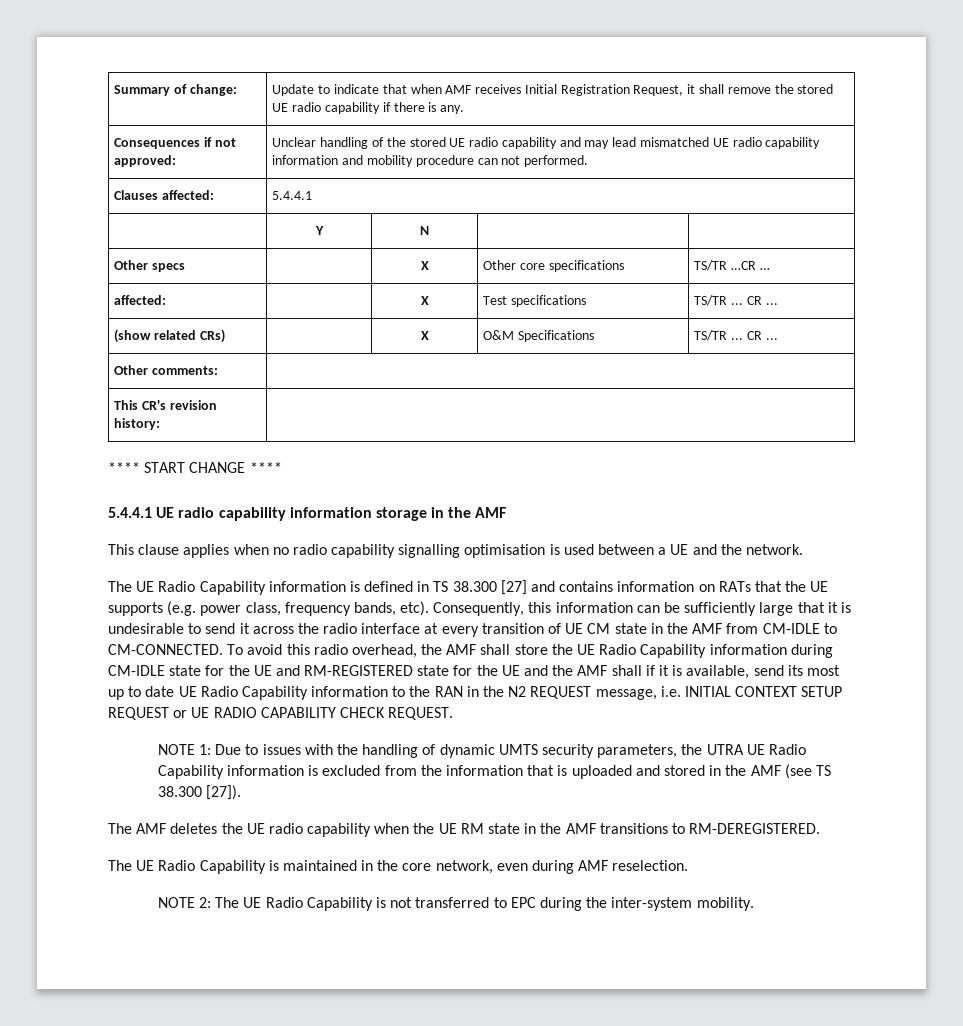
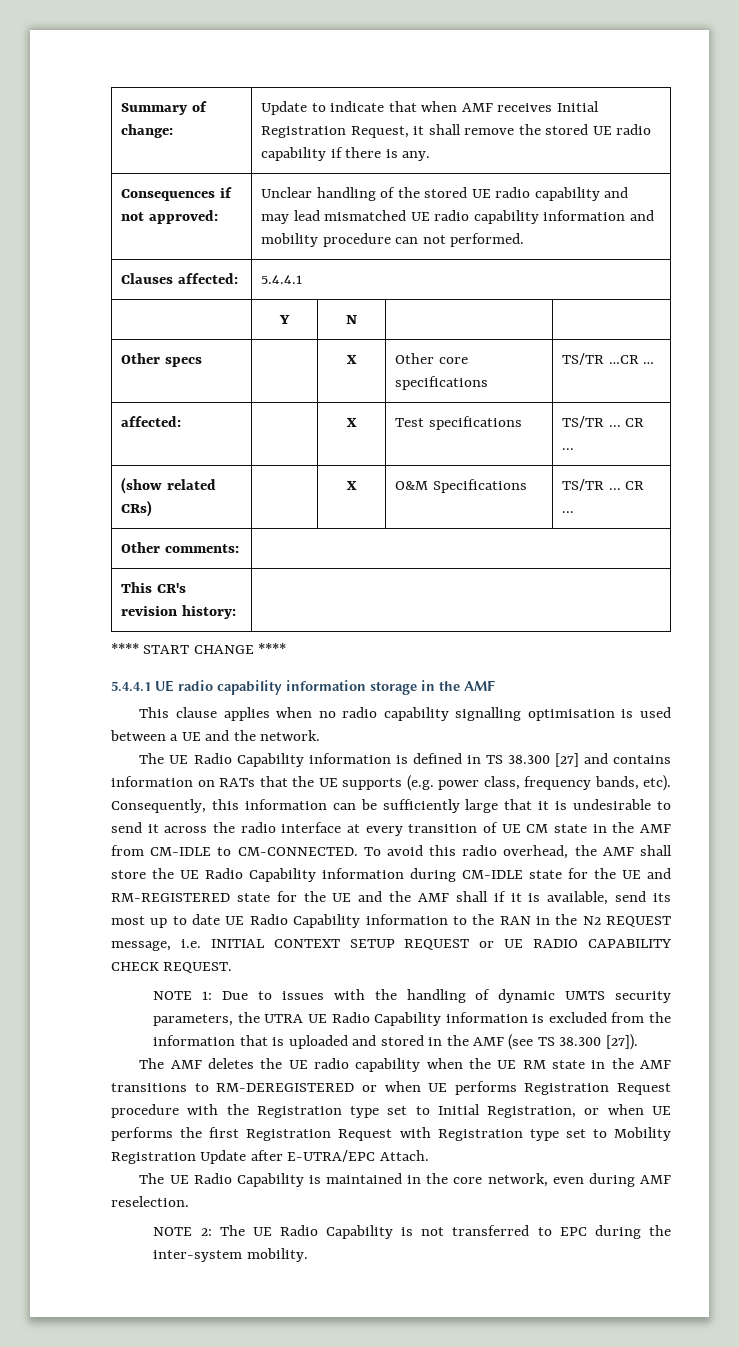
[689,823,821,834] RM-DEREGISTERED. -> [216,1081,671,1095] [111,1104,671,1118] [111,1127,672,1141] [111,1150,429,1164] RM-DEREGISTERED or when UE performs Registration Request procedure with the Registration type set to Initial Registration, or when UE performs the first Registration Request with Registration type set to Mobility Registration Update after E-UTRA/EPC Attach.

